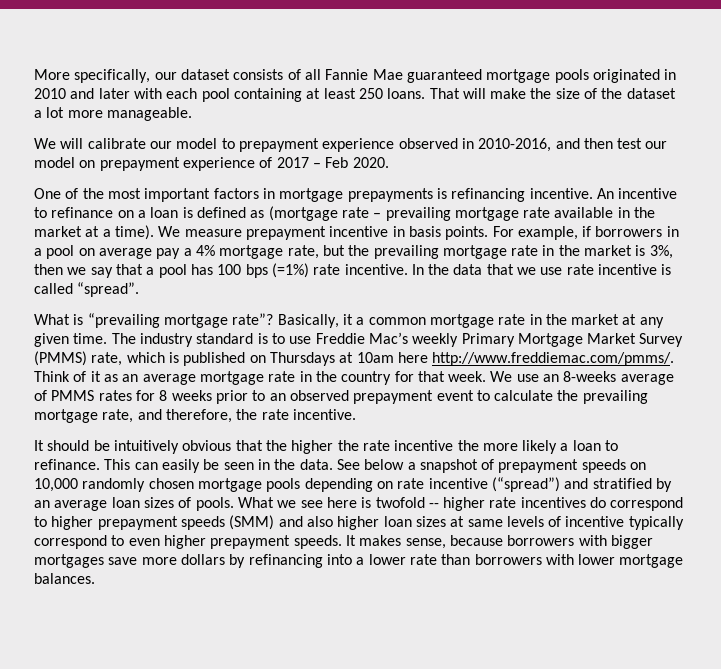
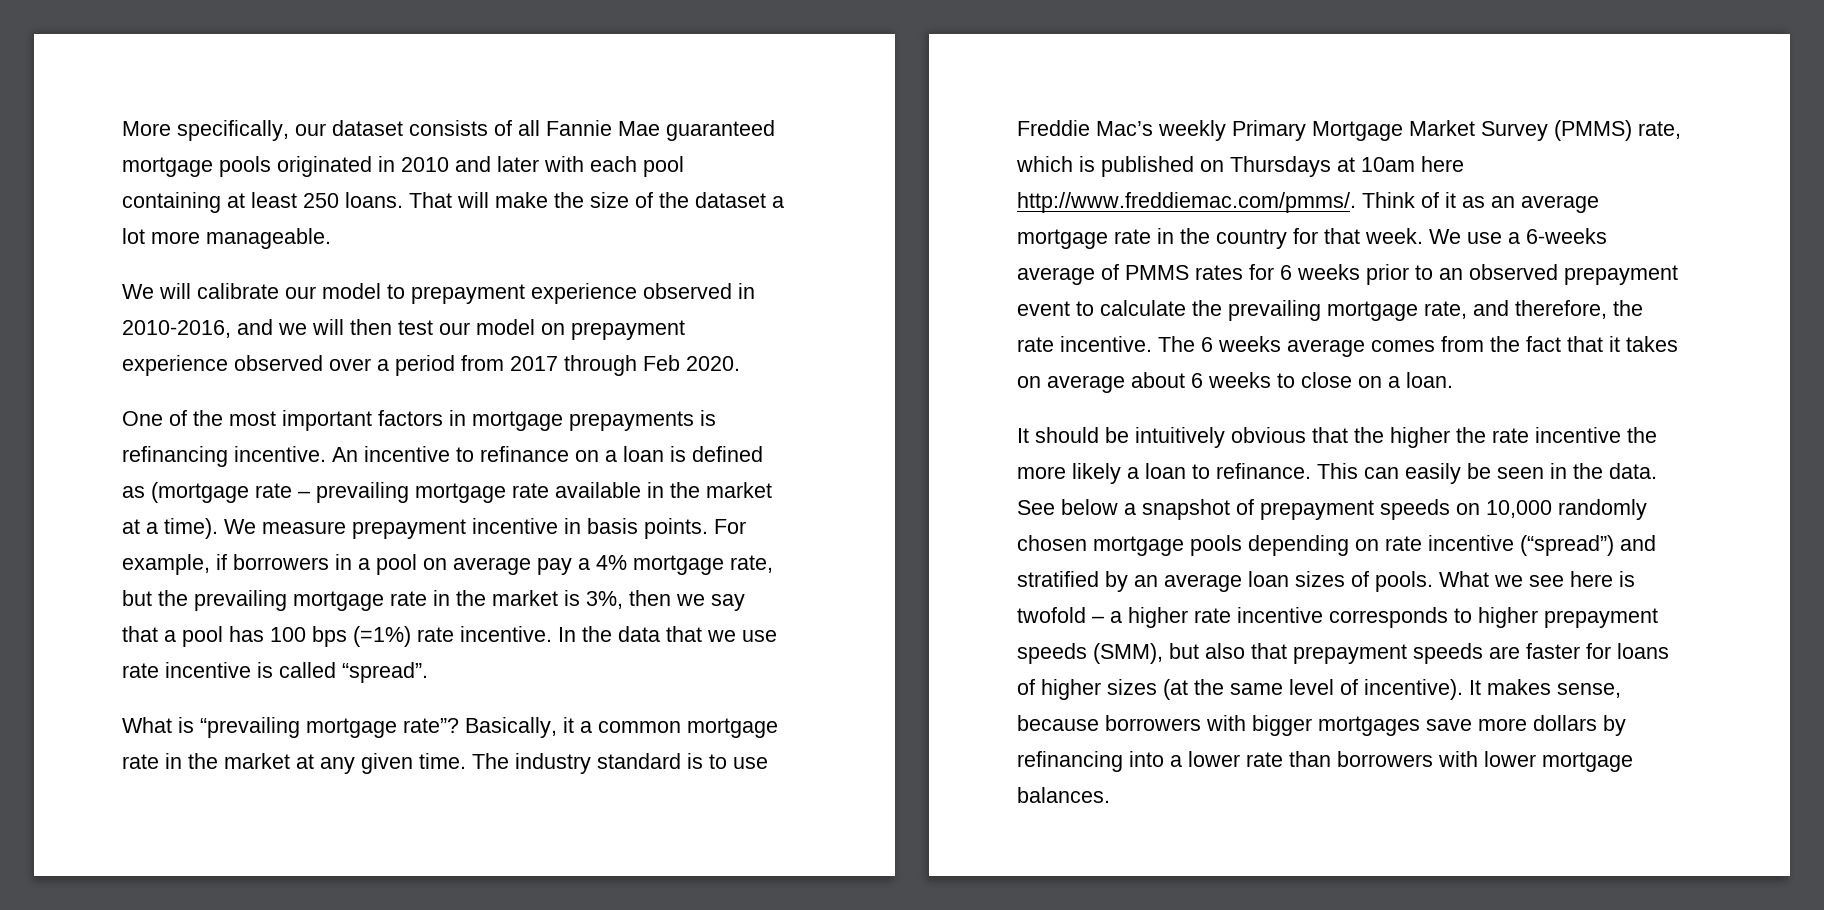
(580, 143) none -> [278,319,344,335] we will
[259,157,321,168] of 2017 – -> [234,355,637,376] observed over a period from 2017 through
[543,371,617,382] an 8-weeks -> [1508,228,1607,244] a 6-weeks
[159,390,168,401] 8 -> [1280,265,1292,280] 6
(356, 414) none -> [1158,336,1678,357] [1017,372,1453,393] The 6 weeks average comes from the fact that it takes on average about 6 weeks to close on a loan.
[428,497,684,511] [34,515,684,530] [34,535,342,549] -- higher rate incentives do correspond to higher prepayment speeds (SMM) and also higher loan sizes at same levels of incentive typically correspond to even higher prepayment speeds. -> [1092,607,1658,628] [1017,643,1669,664] [1017,679,1463,700] – a higher rate incentive corresponds to higher prepayment speeds (SMM), but also that prepayment speeds are faster for loans of higher sizes (at the same level of incentive).

